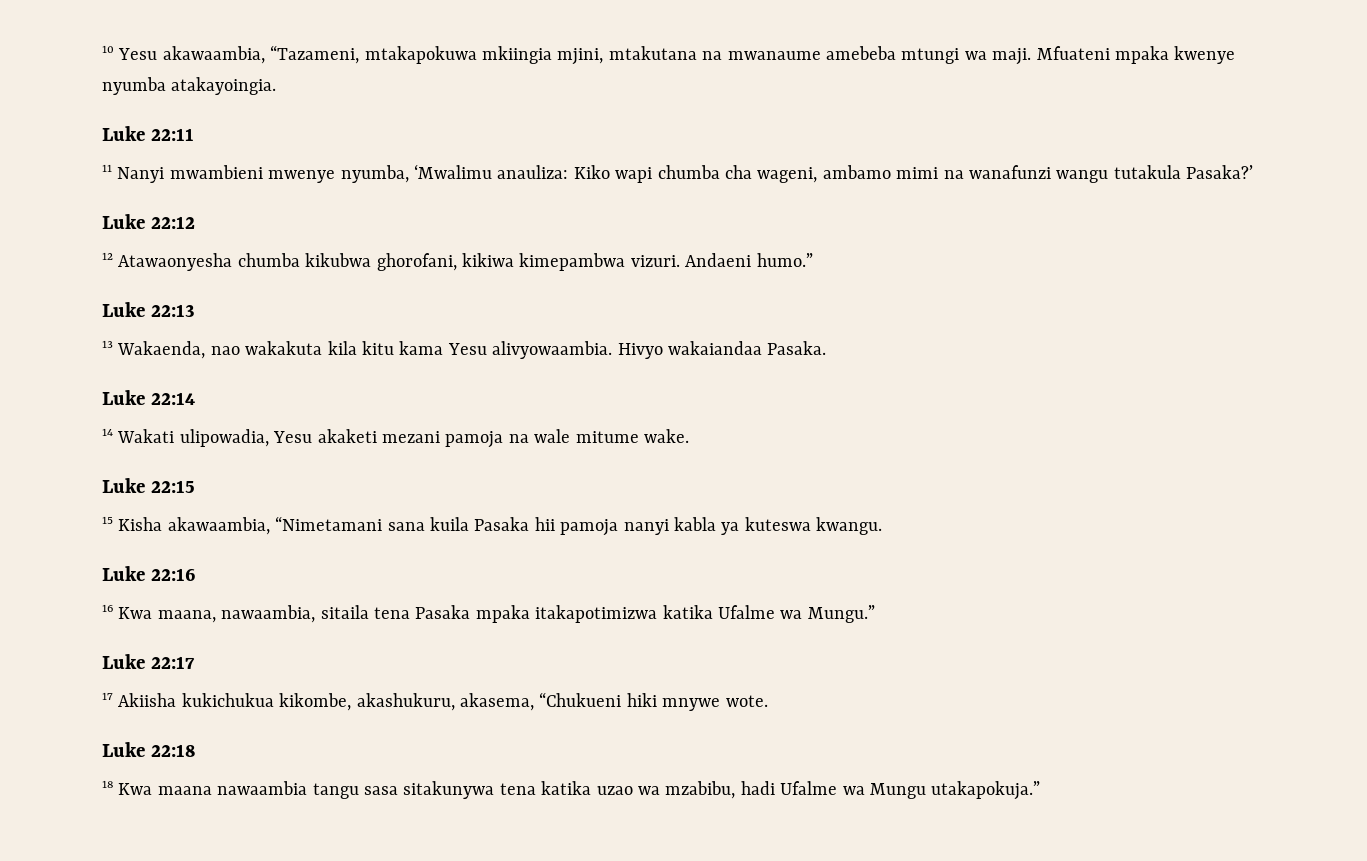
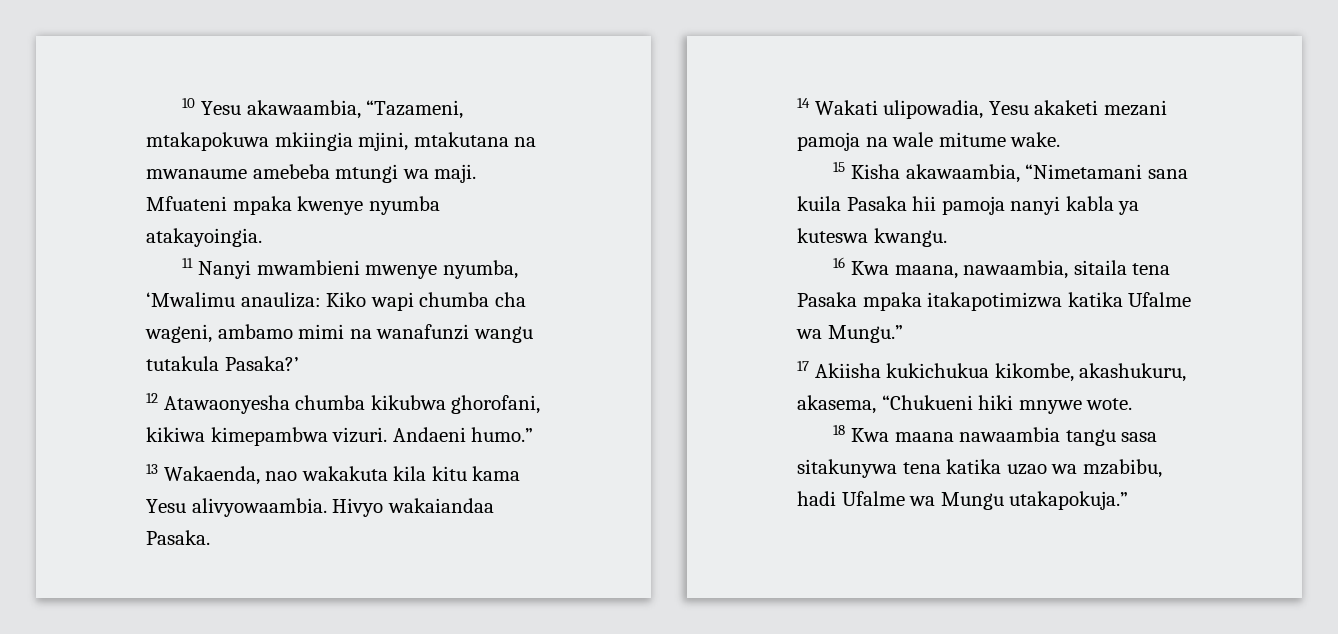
[102,126,194,141] // Luke 22:11 -> (262, 237) none
[102,214,195,229] // Luke 22:12 -> (299, 363) none
[102,302,195,317] // Luke 22:13 -> (534, 434) none
[102,390,195,405] // Luke 22:14 -> (210, 537) none
[102,478,195,493] // Luke 22:15 -> (1061, 139) none
[102,566,195,581] // Luke 22:16 -> (947, 237) none
[102,654,195,669] // Luke 22:17 -> (903, 334) none
[102,742,195,757] // Luke 22:18 -> (1133, 404) none

